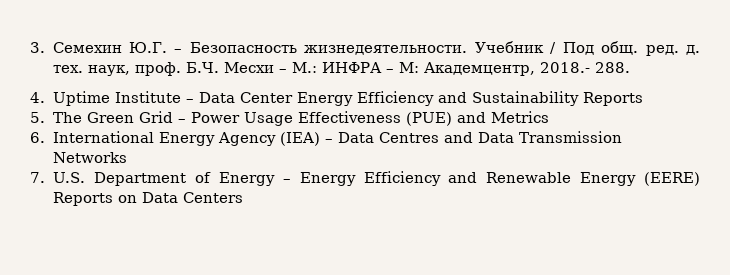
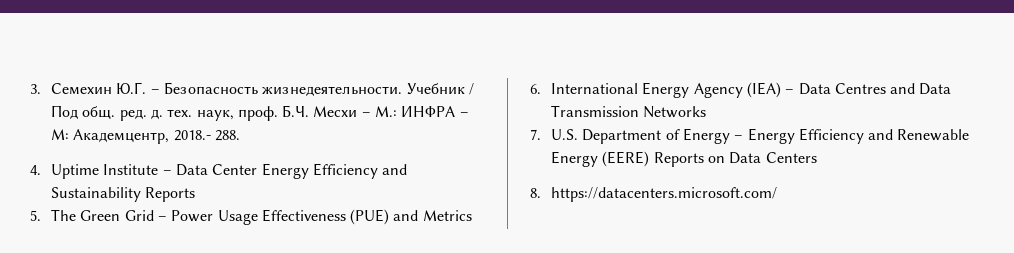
(243, 197) none -> [530,187,777,202] // 8. https://datacenters.microsoft.com/

